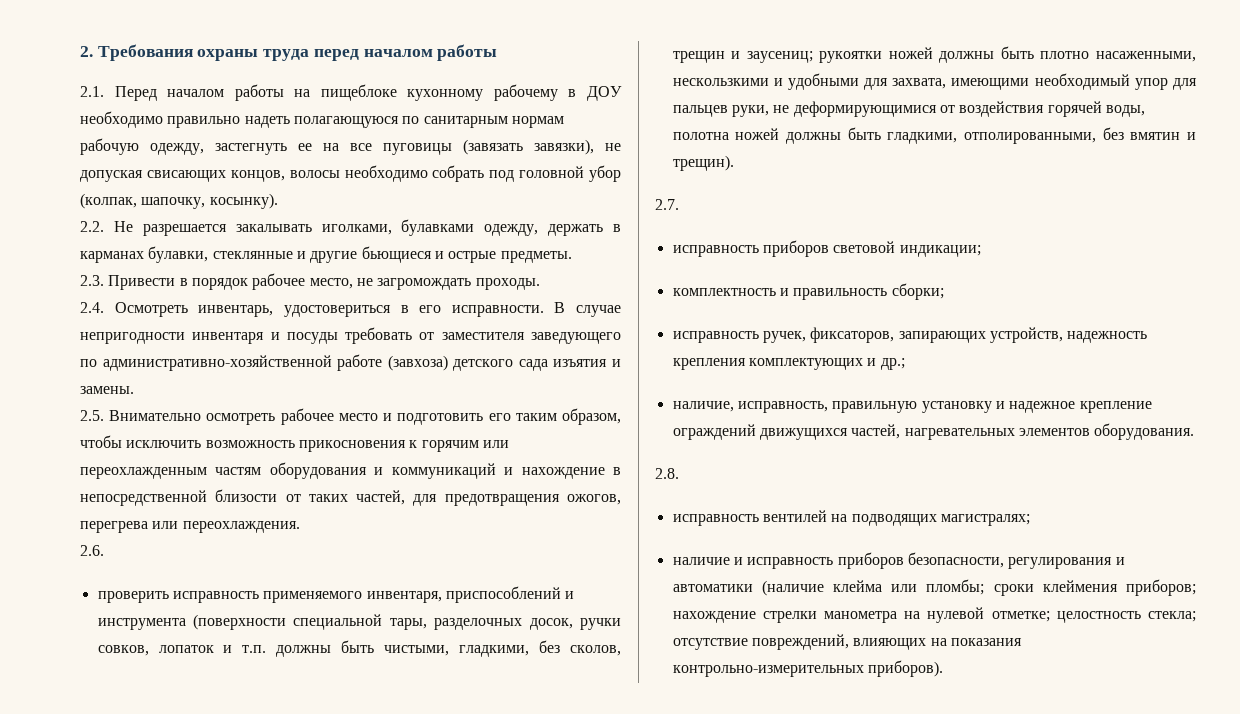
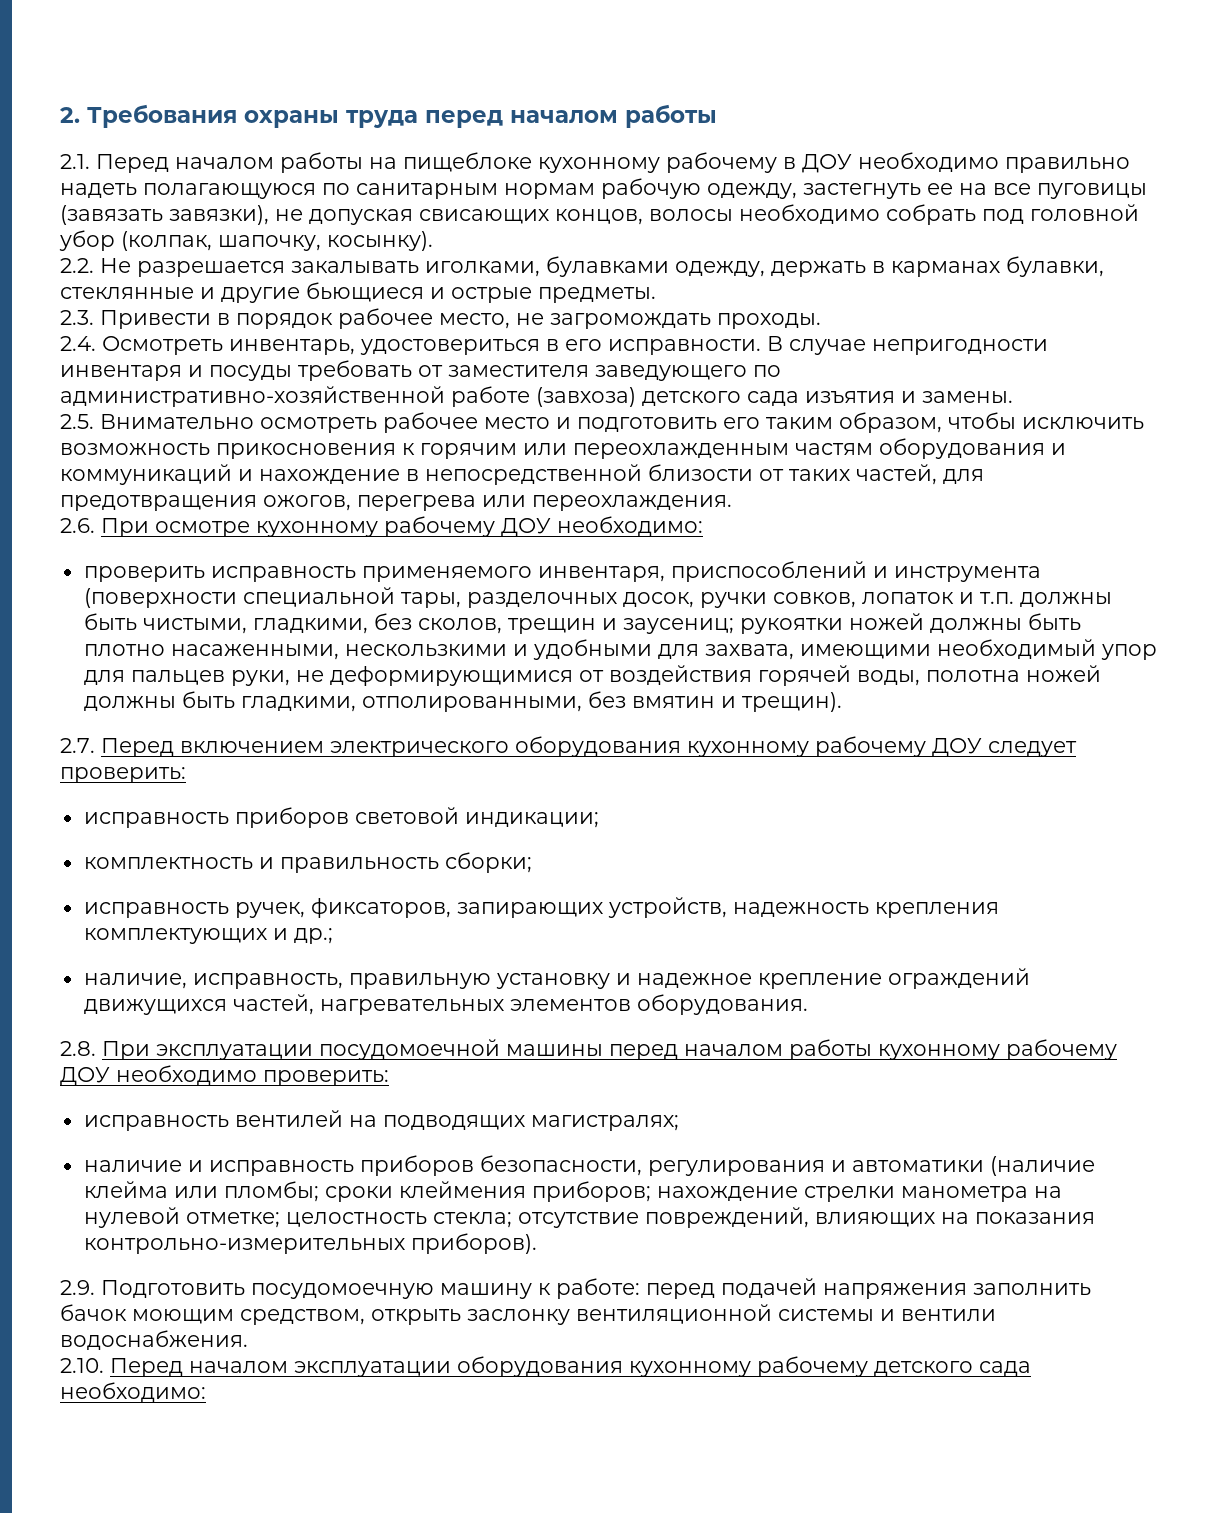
(104, 550) none -> [101,516,703,537] При осмотре кухонному рабочему ДОУ необходимо:
(679, 204) none -> [101,736,1077,757] [60,767,186,783] Перед включением электрического оборудования кухонному рабочему ДОУ следует проверить:
(679, 473) none -> [102,1039,1117,1060] [60,1065,389,1086] При эксплуатации посудомоечной машины перед началом работы кухонному рабочему ДОУ необходимо проверить:
(943, 668) none -> [60,1278,1091,1299] [60,1304,996,1325] [60,1330,248,1350] [60,1356,1031,1377] [60,1382,206,1402] // 2.9. Подготовить посудомоечную машину к работе: перед подачей напряжения заполнить бачок моющим средством, открыть заслонку вентиляционной системы и вентили водоснабжения. // 2.10. Перед началом эксплуатации оборудования кухонному рабочему детского сада необходимо:

